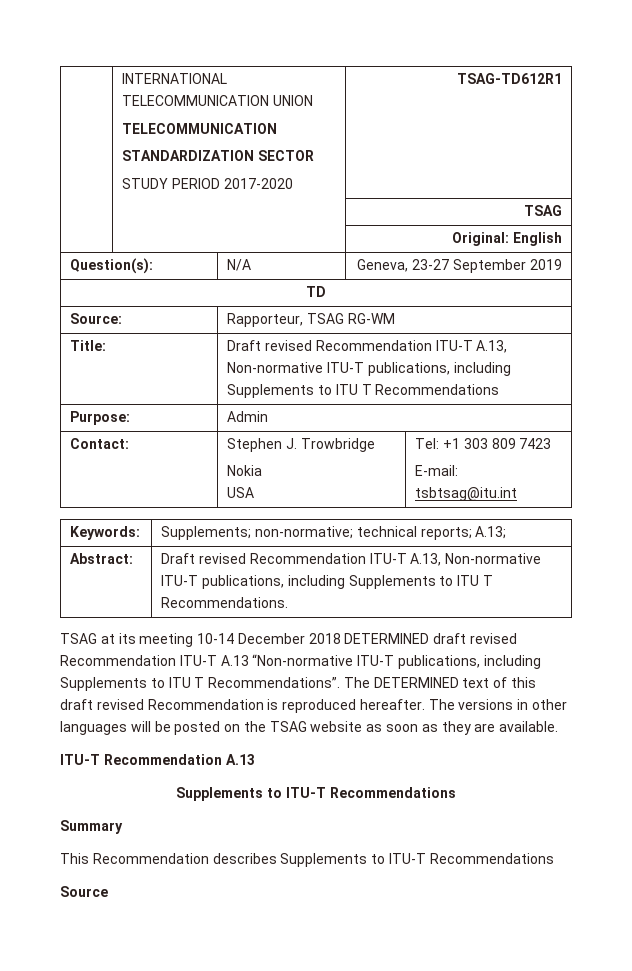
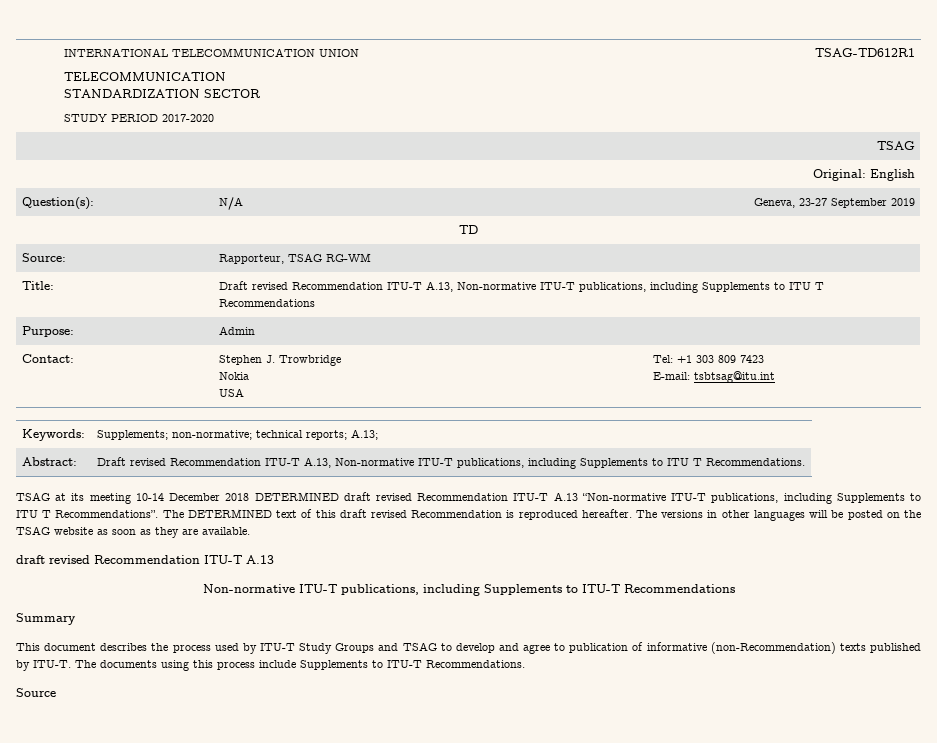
[60,754,255,765] ITU-T Recommendation A.13 // -> [16,555,274,564] [202,584,480,596] draft revised Recommendation ITU-T A.13 // Non-normative ITU-T publications, including
[92,853,554,867] Recommendation describes Supplements to ITU-T Recommendations -> [44,642,921,654] [16,660,525,671] document describes the process used by ITU-T Study Groups and TSAG to develop and agree to publication of informative (non-Recommendation) texts published by ITU-T. The documents using this process include Supplements to ITU-T Recommendations.

